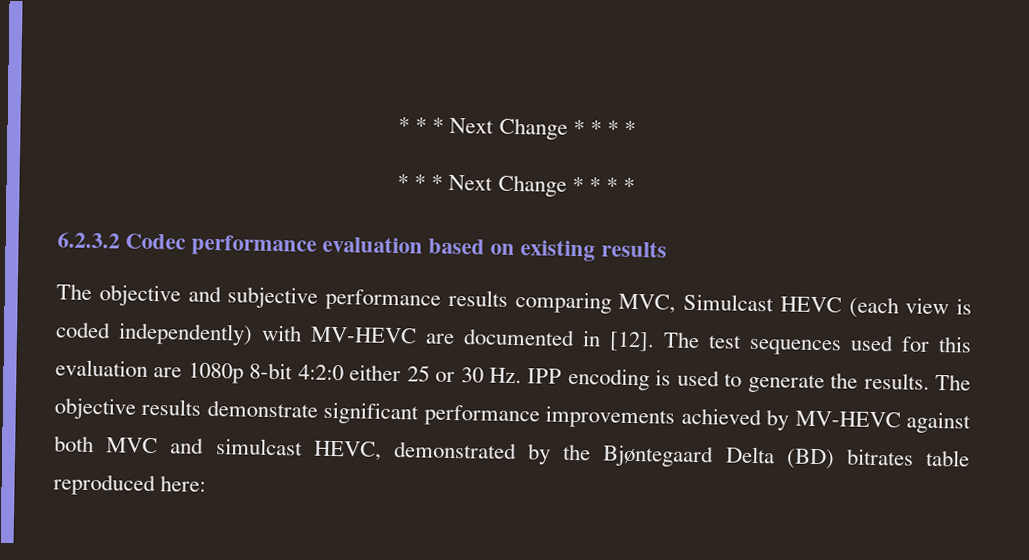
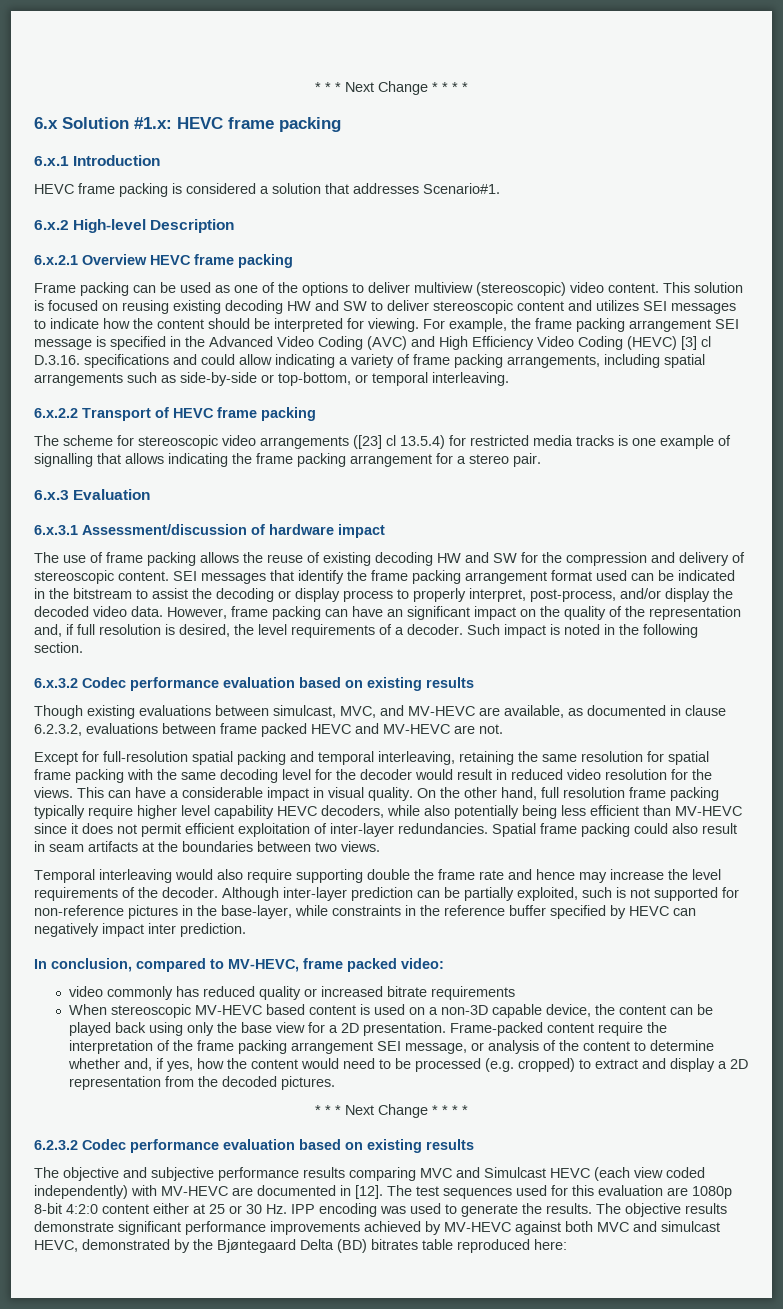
[398,117,636,140] * * * Next Change * * * * -> [315,81,468,95] [34,117,341,132] [34,155,161,166] [34,183,500,197] [34,219,235,233] [34,254,293,268] [34,282,743,296] [34,300,736,314] [34,318,739,332] [34,336,711,350] [34,354,705,368] [34,372,509,386] [34,407,316,421] [34,435,731,449] [34,453,541,467] [34,489,151,500] [34,524,385,538] [34,552,745,566] [34,570,735,584] [34,588,733,602] [34,606,741,620] [34,624,698,638] [34,642,83,653] [34,677,474,691] [34,705,726,719] [34,723,503,737] [34,751,709,765] [34,769,712,783] [34,787,719,801] [34,805,742,819] [34,823,737,837] [34,841,380,852] [34,869,721,883] [34,887,739,901] [34,905,696,919] [34,923,246,937] [34,958,444,972] [69,986,516,1000] [69,1004,714,1018] [69,1022,668,1036] [69,1040,715,1054] [68,1058,749,1072] [69,1076,336,1090] * * * Next Change * * * * // 6.x Solution #1.x: HEVC frame packing // 6.x.1 Introduction // HEVC frame packing is considered a solution that addresses Scenario#1. // 6.x.2 High-level Description // 6.x.2.1 Overview HEVC frame packing // Frame packing can be used as one of the options to deliver multiview (stereoscopic) video content. This solution is focused on reusing existing decoding HW and SW to deliver stereoscopic content and utilizes SEI messages to indicate how the content should be interpreted for viewing. For example, the frame packing arrangement SEI message is specified in the Advanced Video Coding (AVC) and High Efficiency Video Coding (HEVC) [3] cl D.3.16. specifications and could allow indicating a variety of frame packing arrangements, including spatial arrangements such as side-by-side or top-bottom, or temporal interleaving. // 6.x.2.2 Transport of HEVC frame packing // The scheme for stereoscopic video arrangements ([23] cl 13.5.4) for restricted media tracks is one example of signalling that allows indicating the frame packing arrangement for a stereo pair. // 6.x.3 Evaluation // 6.x.3.1 Assessment/discussion of hardware impact // The use of frame packing allows the reuse of existing decoding HW and SW for the compression and delivery of stereoscopic content. SEI messages that identify the frame packing arrangement format used can be indicated in the bitstream to assist the decoding or display process to properly interpret, post-process, and/or display the decoded video data. However, frame packing can have an significant impact on the quality of the representation and, if full resolution is desired, the level requirements of a decoder. Such impact is noted in the following section. // 6.x.3.2 Codec performance evaluation based on existing results // Though existing evaluations between simulcast, MVC, and MV-HEVC are available, as documented in clause 6.2.3.2, evaluations between frame packed HEVC and MV-HEVC are not. // Except for full-resolution spatial packing and temporal interleaving, retaining the same resolution for spatial frame packing with the same decoding level for the decoder would result in reduced video resolution for the views. This can have a considerable impact in visual quality. On the other hand, full resolution frame packing typically require higher level capability HEVC decoders, while also potentially being less efficient than MV-HEVC since it does not permit efficient exploitation of inter-layer redundancies. Spatial frame packing could also result in seam artifacts at the boundaries between two views. // Temporal interleaving would also require supporting double the frame rate and hence may increase the level requirements of the decoder. Although inter-layer prediction can be partially exploited, such is not supported for non-reference pictures in the base-layer, while constraints in the reference buffer specified by HEVC can negatively impact inter prediction. // In conclusion, compared to MV-HEVC, frame packed video: // video commonly has reduced quality or increased bitrate requirements // When stereoscopic MV-HEVC based content is used on a non-3D capable device, the content can be played back using only the base view for a 2D presentation. Frame-packed content require the interpretation of the frame packing arrangement SEI message, or analysis of the content to determine whether and, if yes, how the content would need to be processed (e.g. cropped) to extract and display a 2D representation from the decoded pictures.
[618,293,677,314] MVC, -> [420,1167,480,1178] MVC and
[956,298,972,315] is -> (663, 1172) none
[349,364,402,382] either -> [102,1203,205,1214] content either at
[655,369,672,386] is -> [380,1206,406,1214] was

